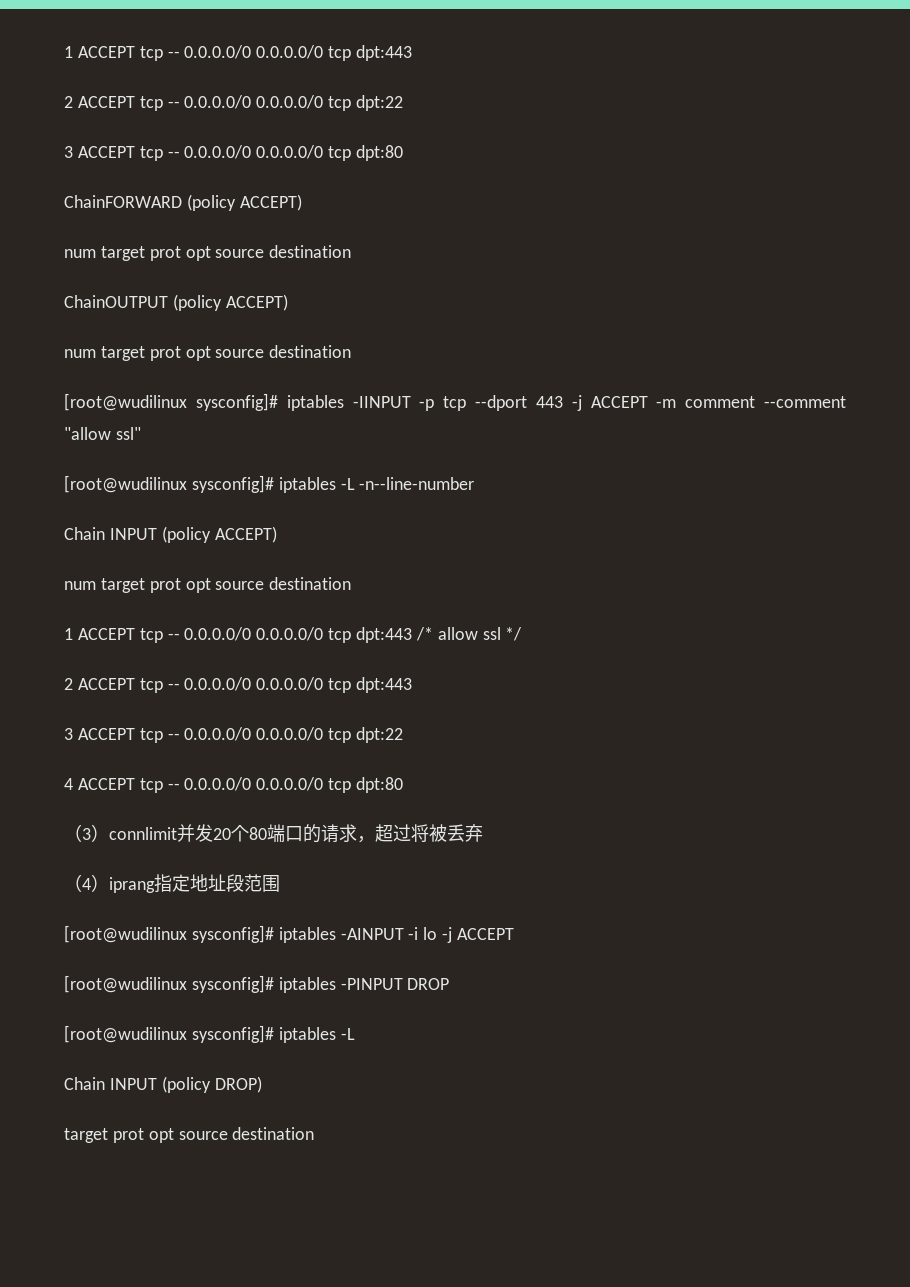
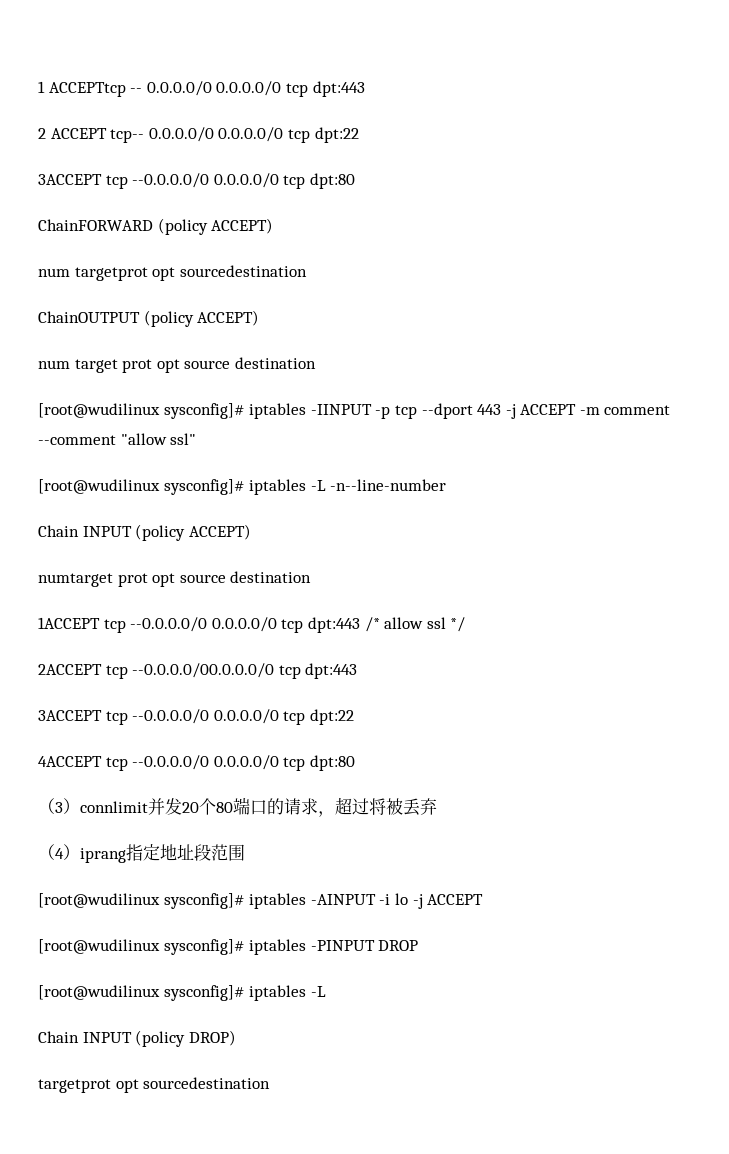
[64,46,163,61] 1 ACCEPT tcp -> [38,81,126,97] 1 ACCEPTtcp
[139,95,404,111] [64,145,252,161] tcp -- 0.0.0.0/0 0.0.0.0/0 tcp dpt:22 // 3 ACCEPT tcp -- 0.0.0.0/0 -> [110,127,359,143] [38,173,210,189] tcp-- 0.0.0.0/0 0.0.0.0/0 tcp dpt:22 // 3ACCEPT tcp --0.0.0.0/0
[100,245,352,261] target prot opt source destination -> [74,265,307,281] targetprot opt sourcedestination
[64,577,352,593] [64,627,252,643] num target prot opt source destination // 1 ACCEPT tcp -- 0.0.0.0/0 -> [38,571,312,587] [38,617,208,633] numtarget prot opt source destination // 1ACCEPT tcp --0.0.0.0/0
[64,677,413,693] [64,727,404,743] [64,777,252,793] 2 ACCEPT tcp -- 0.0.0.0/0 0.0.0.0/0 tcp dpt:443 // 3 ACCEPT tcp -- 0.0.0.0/0 0.0.0.0/0 tcp dpt:22 // 4 ACCEPT tcp -- 0.0.0.0/0 -> [38,663,358,679] [38,709,354,725] [38,755,210,771] 2ACCEPT tcp --0.0.0.0/00.0.0.0/0 tcp dpt:443 // 3ACCEPT tcp --0.0.0.0/0 0.0.0.0/0 tcp dpt:22 // 4ACCEPT tcp --0.0.0.0/0
[64,1127,315,1143] target prot opt source destination -> [38,1077,271,1093] targetprot opt sourcedestination

